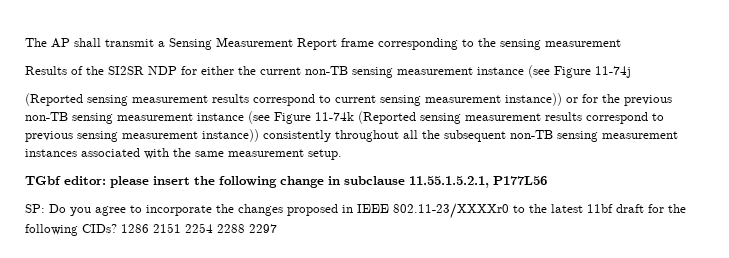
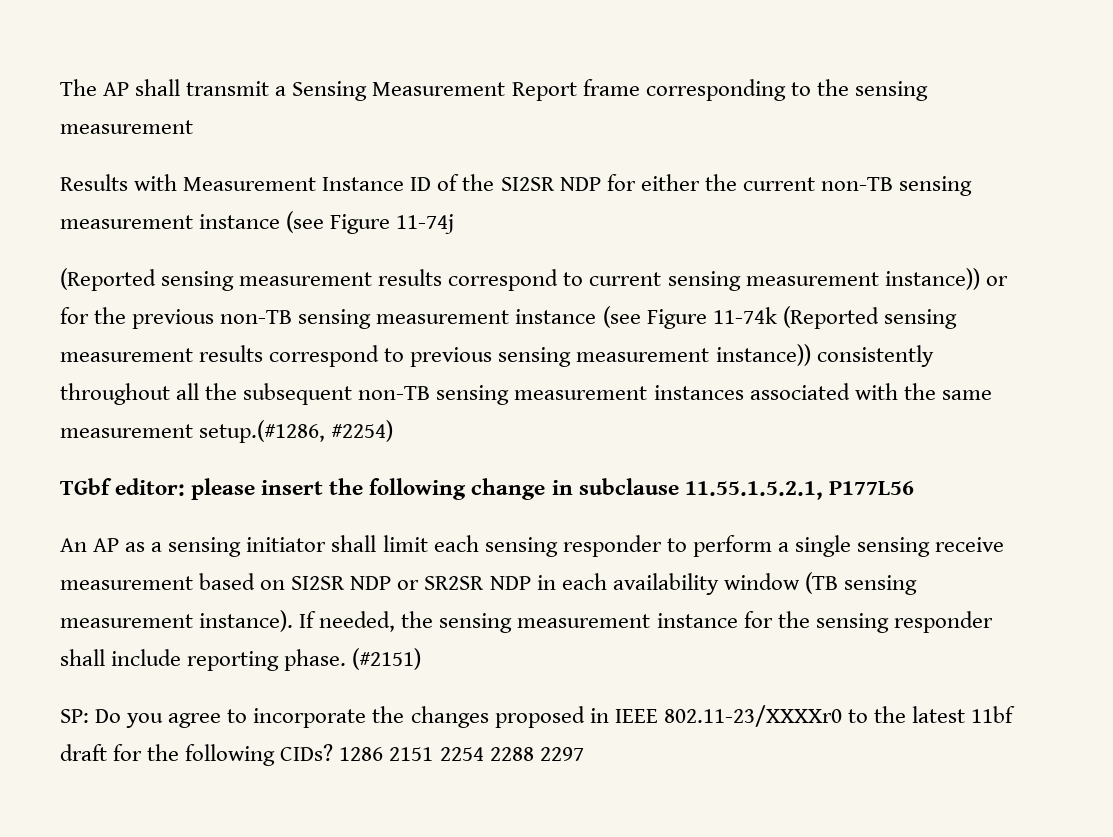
(67, 70) none -> [134,174,432,191] with Measurement Instance ID
[308,149,342,160] setup. -> [199,420,394,443] setup.(#1286, #2254)
(547, 180) none -> [60,535,1005,557] [60,572,917,595] [60,610,993,633] [60,648,422,671] // An AP as a sensing initiator shall limit each sensing responder to perform a single sensing receive measurement based on SI2SR NDP or SR2SR NDP in each availability window (TB sensing measurement instance). If needed, the sensing measurement instance for the sensing responder shall include reporting phase. (#2151)

